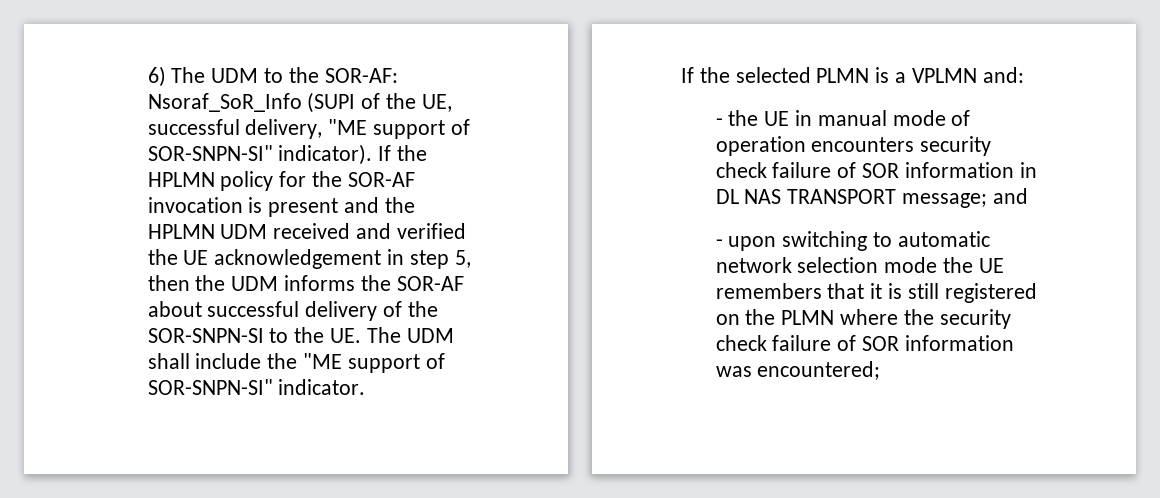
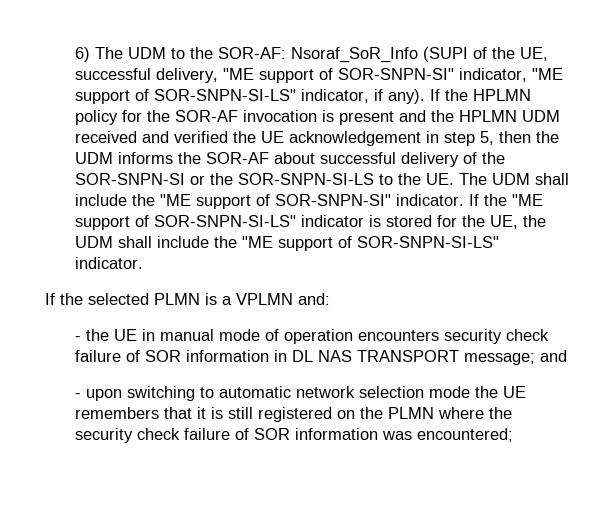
[278,144,373,165] indicator). -> [458,68,563,82] [74,89,425,104] indicator, "ME support of SOR-SNPN-SI-LS" indicator, if any).
(264, 335) none -> [189,173,374,185] or the SOR-SNPN-SI-LS
(366, 387) none -> [468,194,543,206] [74,215,546,230] [74,236,499,251] [74,257,143,269] If the "ME support of SOR-SNPN-SI-LS" indicator is stored for the UE, the UDM shall include the "ME support of SOR-SNPN-SI-LS" indicator.

